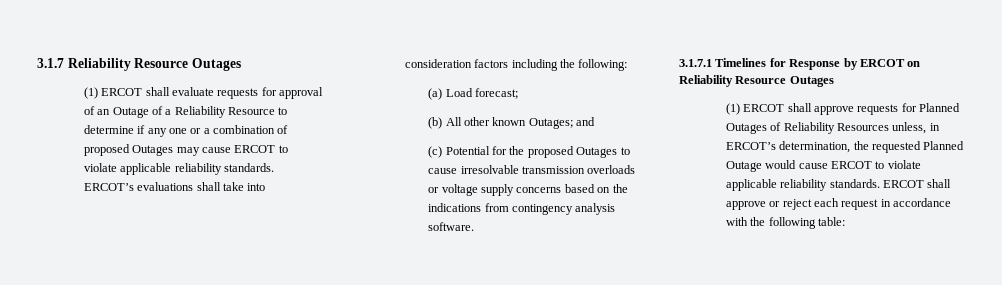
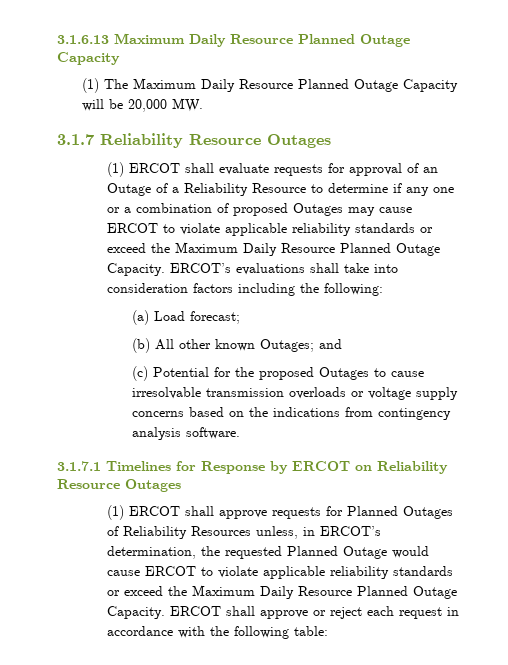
(37, 63) none -> [57,33,410,47] [57,52,120,65] [81,78,458,93] [81,98,203,112] 3.1.6.13 Maximum Daily Resource Planned Outage Capacity // (1) The Maximum Daily Resource Planned Outage Capacity will be 20,000 MW. //
[223,163,274,172] standards. -> [354,223,433,233] [106,242,440,256] [106,263,165,276] standards or exceed the Maximum Daily Resource Planned Outage Capacity.
[829,179,880,188] standards. -> [392,566,453,576] [106,585,457,599] [106,606,165,619] standards or exceed the Maximum Daily Resource Planned Outage Capacity.

